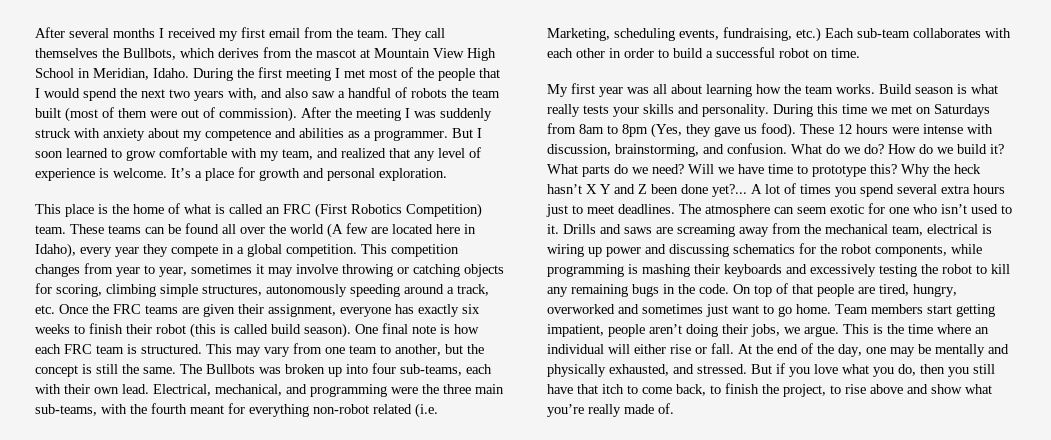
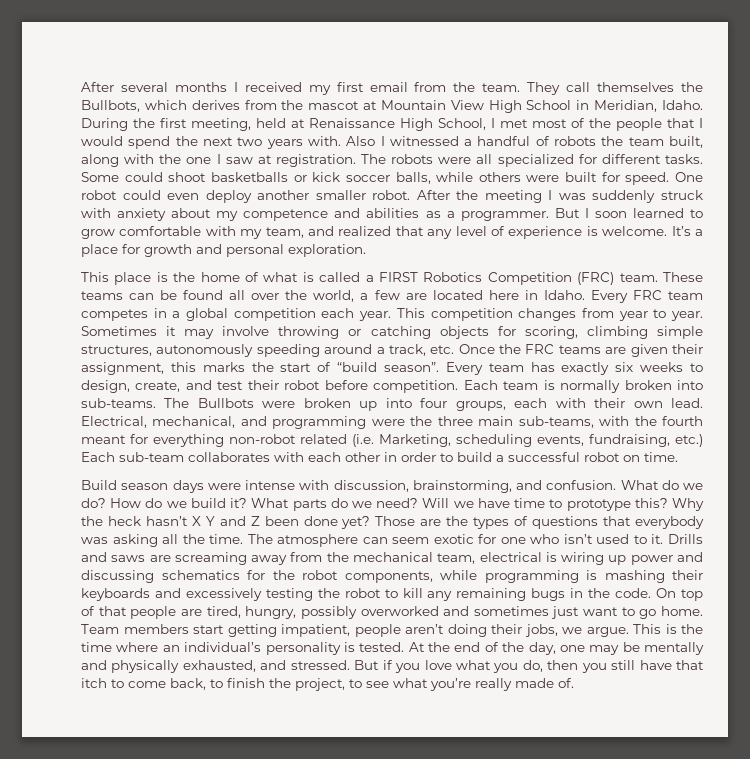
[286,68,331,81] meeting -> [191,118,486,131] meeting, held at Renaissance High School,
[228,88,335,100] with, and also saw -> [307,136,459,146] with. Also I witnessed
[35,107,297,122] built (most of them were out of commission). -> [669,136,703,148] [81,154,703,167] [81,172,703,185] [81,190,411,203] built, along with the one I saw at registration. The robots were all specialized for different tasks. Some could shoot basketballs or kick soccer balls, while others were built for speed. One robot could even deploy another smaller robot.
[266,203,482,218] an FRC (First Robotics Competition) -> [365,272,615,285] a FIRST Robotics Competition (FRC)
[290,223,343,238] world (A -> [313,290,369,302] world, a
[35,243,357,258] Idaho), every year they compete in a global competition. -> [543,290,703,303] [81,308,392,321] Idaho. Every FRC team competes in a global competition each year.
[159,264,252,277] year, sometimes -> [671,311,704,321] [81,326,157,336] year. Sometimes
[340,307,391,317] everyone -> [170,362,524,375] this marks the start of “build season”. Every team
[89,323,479,338] [35,343,484,357] [35,364,176,377] finish their robot (this is called build season). One final note is how each FRC team is structured. This may vary from one team to another, but the concept is still the same. -> [81,380,703,393] [81,398,156,408] design, create, and test their robot before competition. Each team is normally broken into sub-teams.
[259,367,281,374] was -> [262,401,296,408] were
[400,364,462,376] sub-teams, -> [455,401,506,411] groups,
[547,83,998,97] [547,104,990,117] [547,123,888,138] My first year was all about learning how the team works. Build season is what really tests your skills and personality. During this time we met on Saturdays from 8am to 8pm (Yes, they gave us food). These 12 hours -> [81,480,204,493] Build season days
[712,183,1005,197] [546,204,675,217] yet?... A lot of times you spend several extra hours just to meet deadlines. -> [341,516,704,529] [81,534,244,547] yet? Those are the types of questions that everybody was asking all the time.
(957, 290) none -> [300,606,357,619] possibly
[547,343,734,354] individual will either rise or fall. -> [184,642,405,655] individual’s personality is tested.
[845,384,962,394] rise above and show -> [366,681,389,688] see

